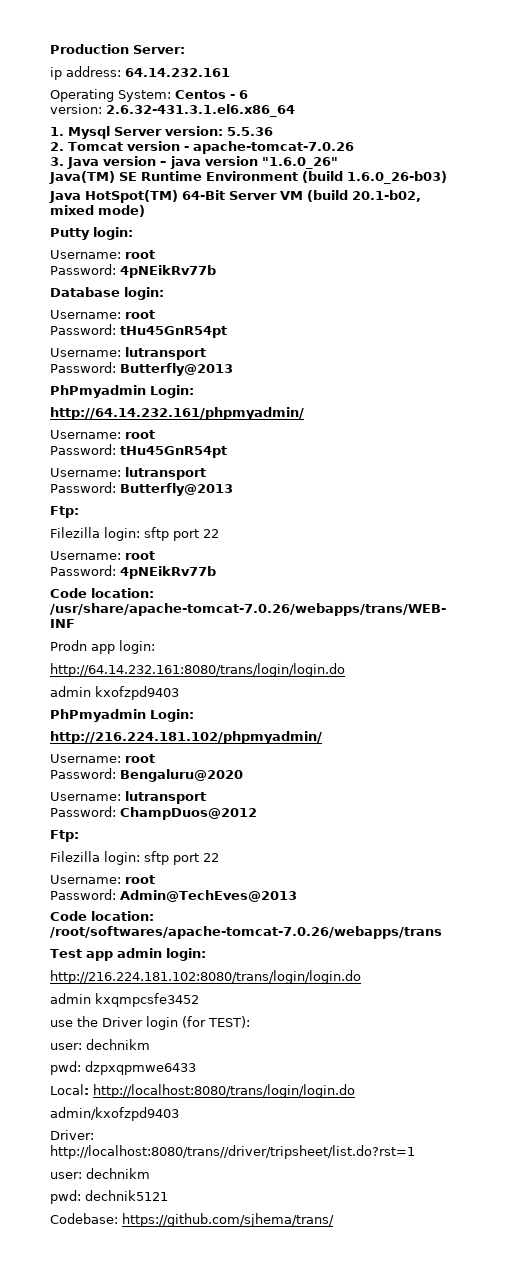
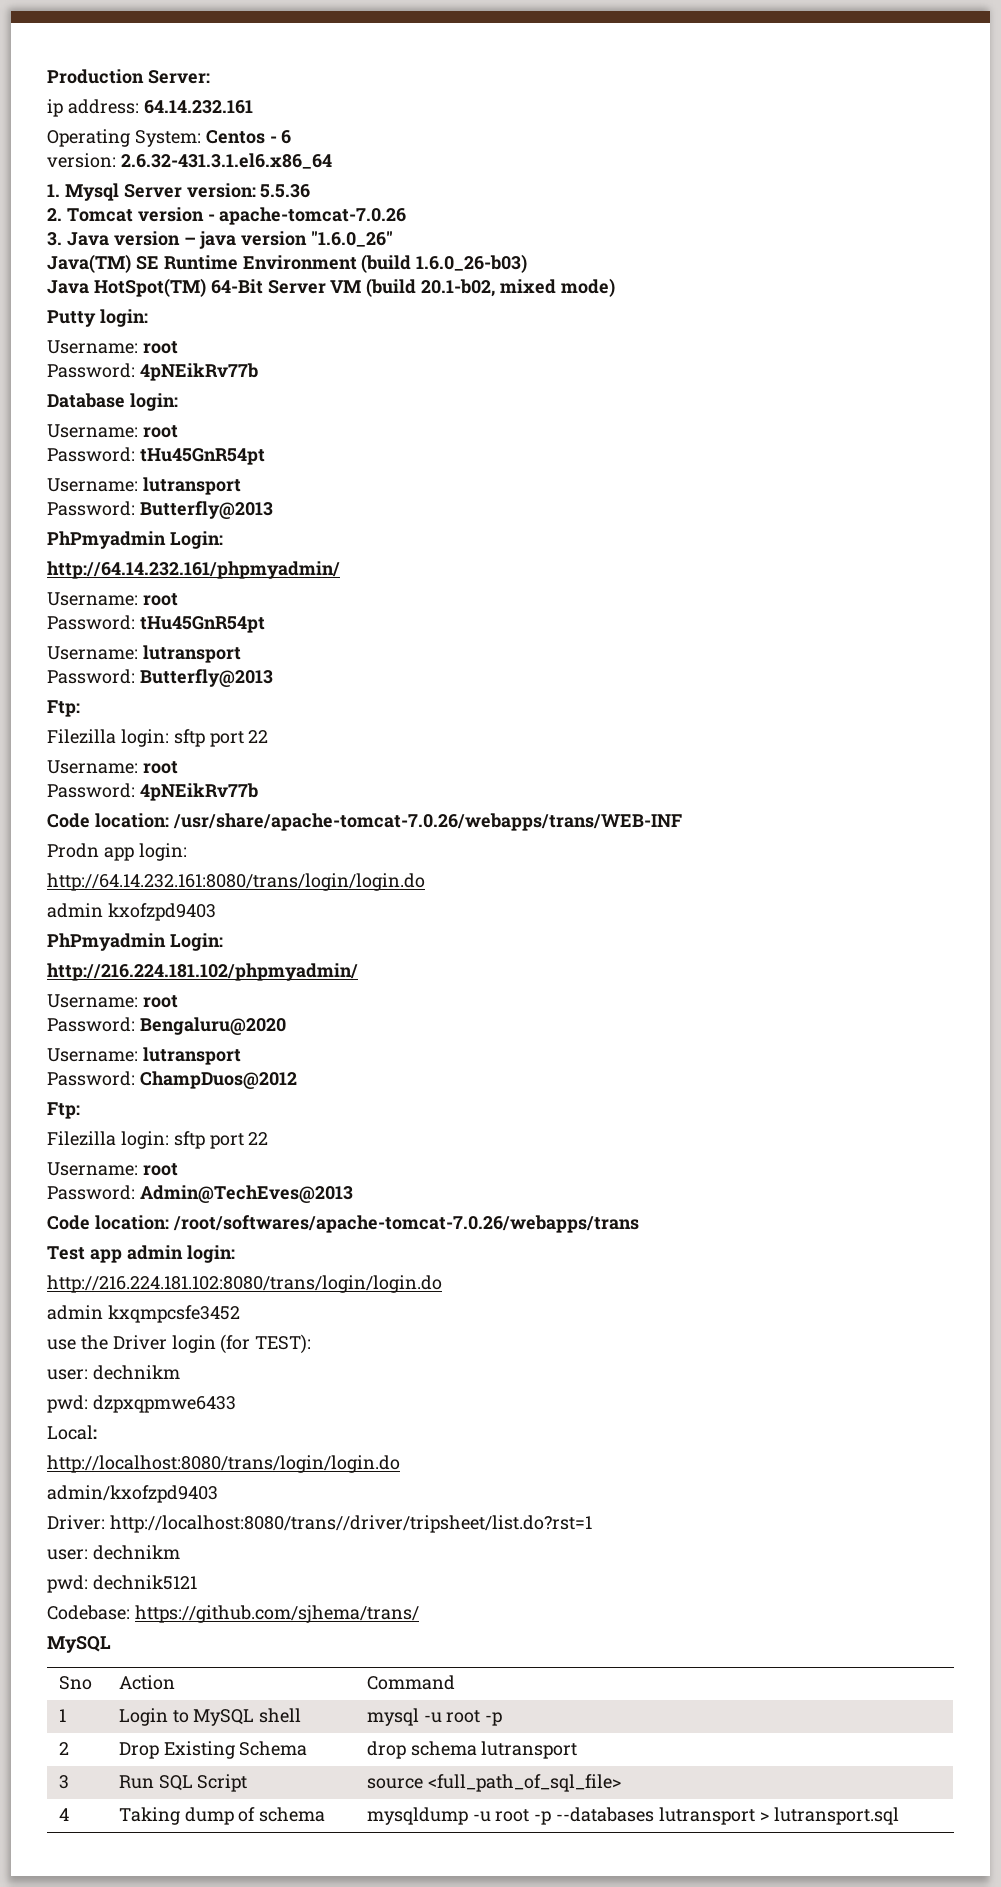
(89, 1089) none -> (97, 1432) //
(334, 1220) none -> [47,1636,111,1653] [58,1676,92,1690] [118,1675,175,1690] [366,1675,455,1690] [58,1709,66,1722] [118,1708,302,1726] [366,1708,503,1726] [58,1742,69,1755] [118,1741,308,1759] [366,1741,578,1759] [58,1775,69,1789] [118,1774,248,1792] [366,1774,621,1792] [58,1808,69,1821] [118,1807,326,1825] [366,1807,899,1825] // MySQL // Sno | Action | Command // 1 | Login to MySQL shell | mysql -u root -p // 2 | Drop Existing Schema | drop schema lutransport // 3 | Run SQL Script | source <full_path_of_sql_file> // 4 | Taking dump of schema | mysqldump -u root -p --databases lutransport > lutransport.sql

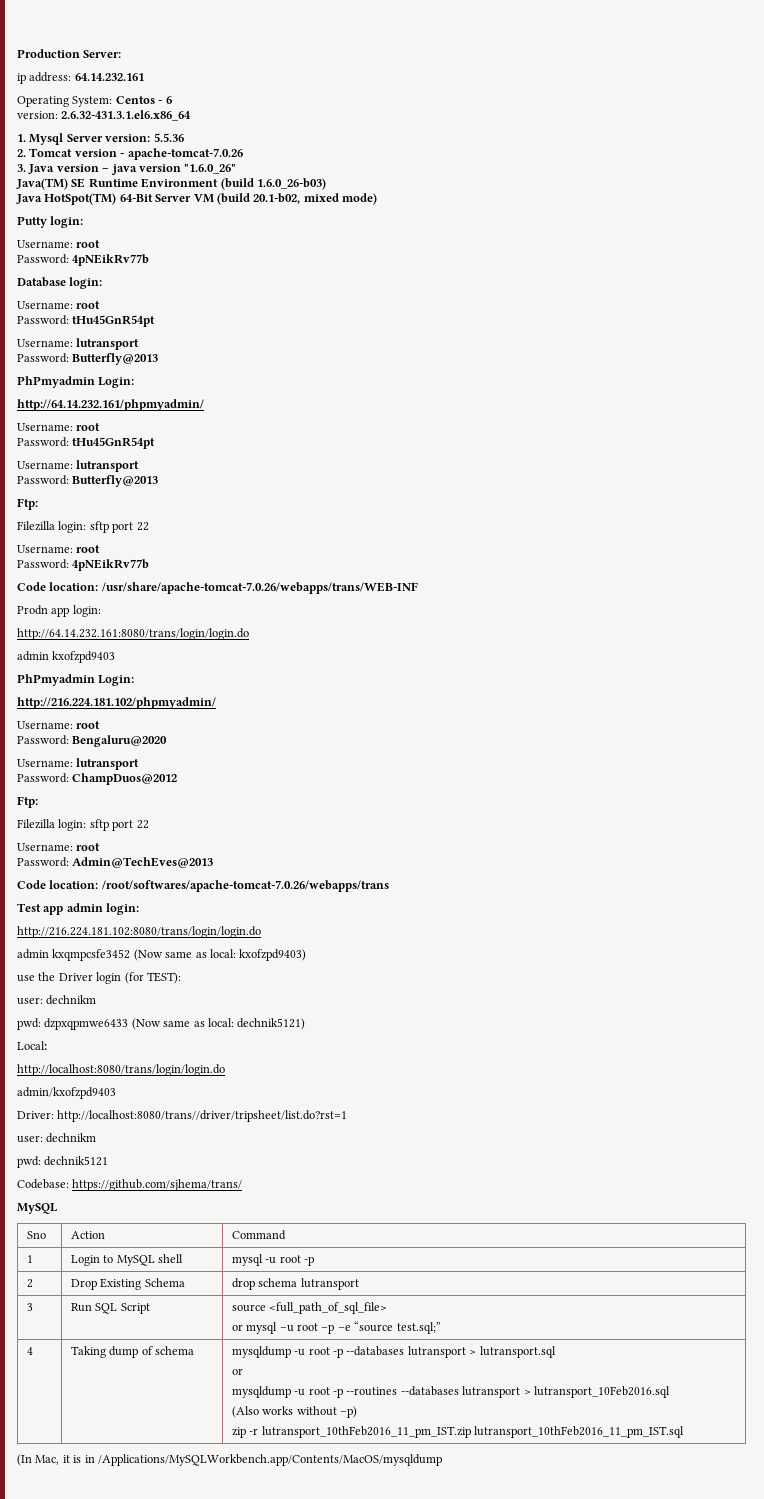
(240, 1314) none -> [133,949,307,961] (Now same as local: kxofzpd9403)
(236, 1404) none -> [131,1018,306,1030] (Now same as local: dechnik5121)
(621, 1783) none -> [231,1321,441,1334] // or mysql –u root –p –e “source test.sql;”
(899, 1816) none -> [231,1368,243,1375] [231,1386,670,1398] [231,1406,358,1418] [231,1426,685,1438] [17,1454,442,1466] // or // mysqldump -u root -p --routines --databases lutransport > lutransport_10Feb2016.sql // (Also works without –p) // zip -r lutransport_10thFeb2016_11_pm_IST.zip lutransport_10thFeb2016_11_pm_IST.sql // (In Mac, it is in /Applications/MySQLWorkbench.app/Contents/MacOS/mysqldump

